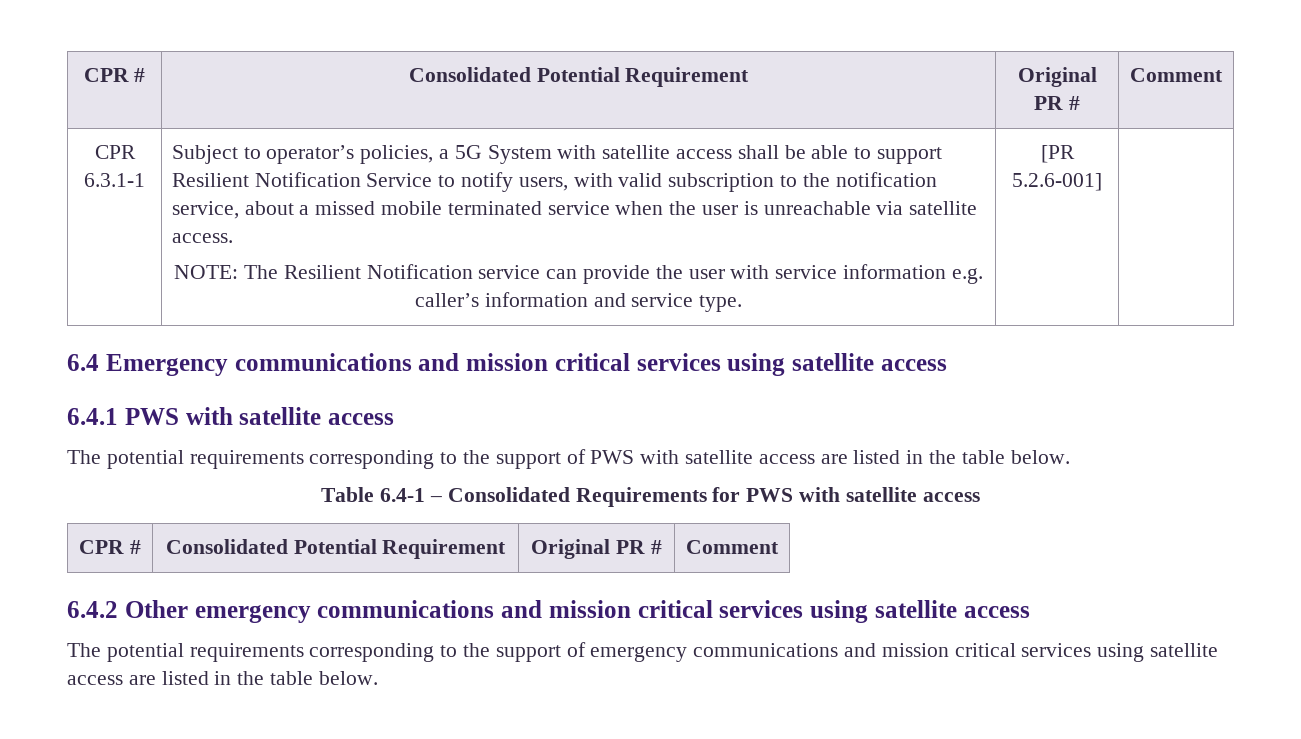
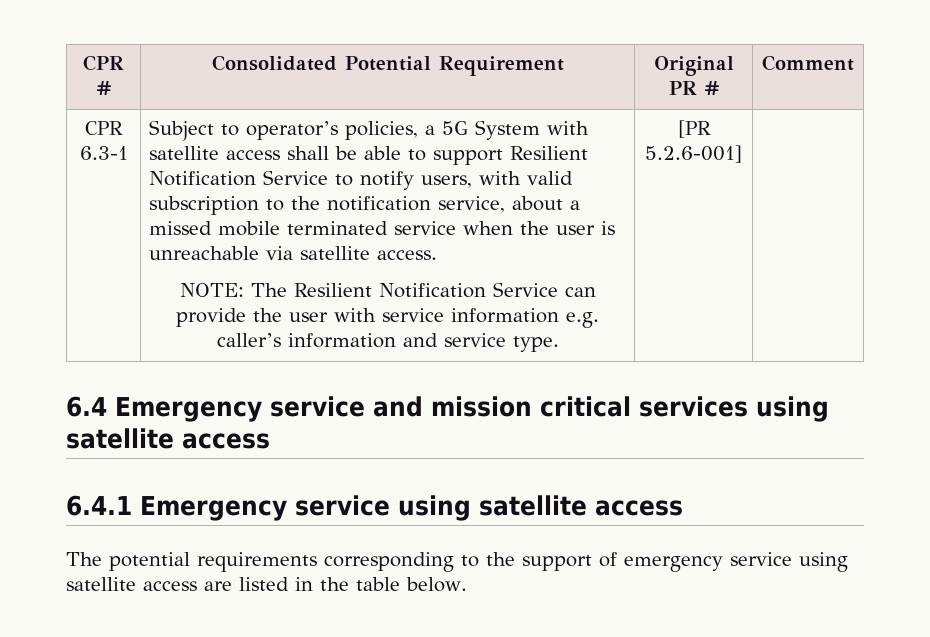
[84,173,145,187] 6.3.1-1 -> [79,146,128,160] 6.3-1
[478,265,541,279] service -> [492,282,558,297] Service
[234,353,412,371] communications -> [270,396,365,417] service
[124,407,394,425] [67,449,1070,469] [321,487,980,507] [79,540,141,554] [165,539,507,559] [531,539,662,559] [686,540,779,554] [67,600,804,623] PWS with satellite access // The potential requirements corresponding to the support of PWS with satellite access are listed in the table below. // Table 6.4-1 – Consolidated Requirements for PWS with satellite access // CPR # | Consolidated Potential Requirement | Original PR # | Comment // 6.4.2 Other emergency communications and mission critical services -> [140,495,390,521] Emergency service
[693,643,1092,657] communications and mission critical services -> [730,552,792,566] service

